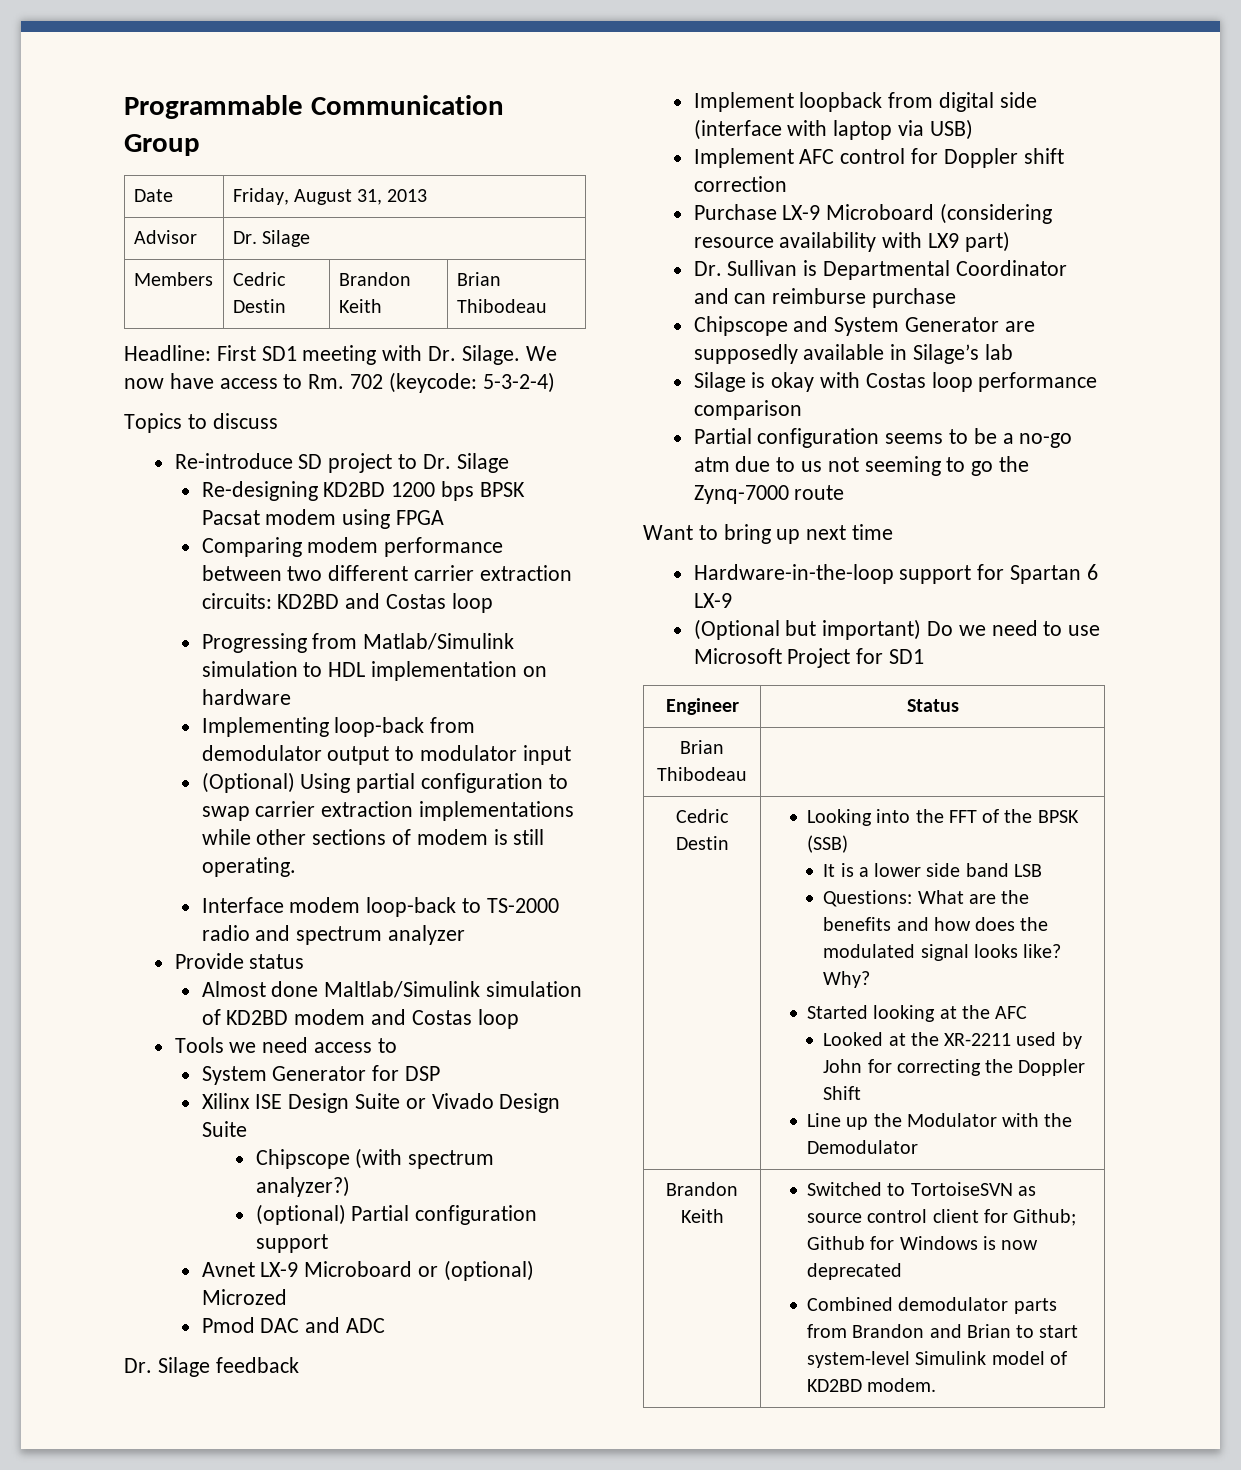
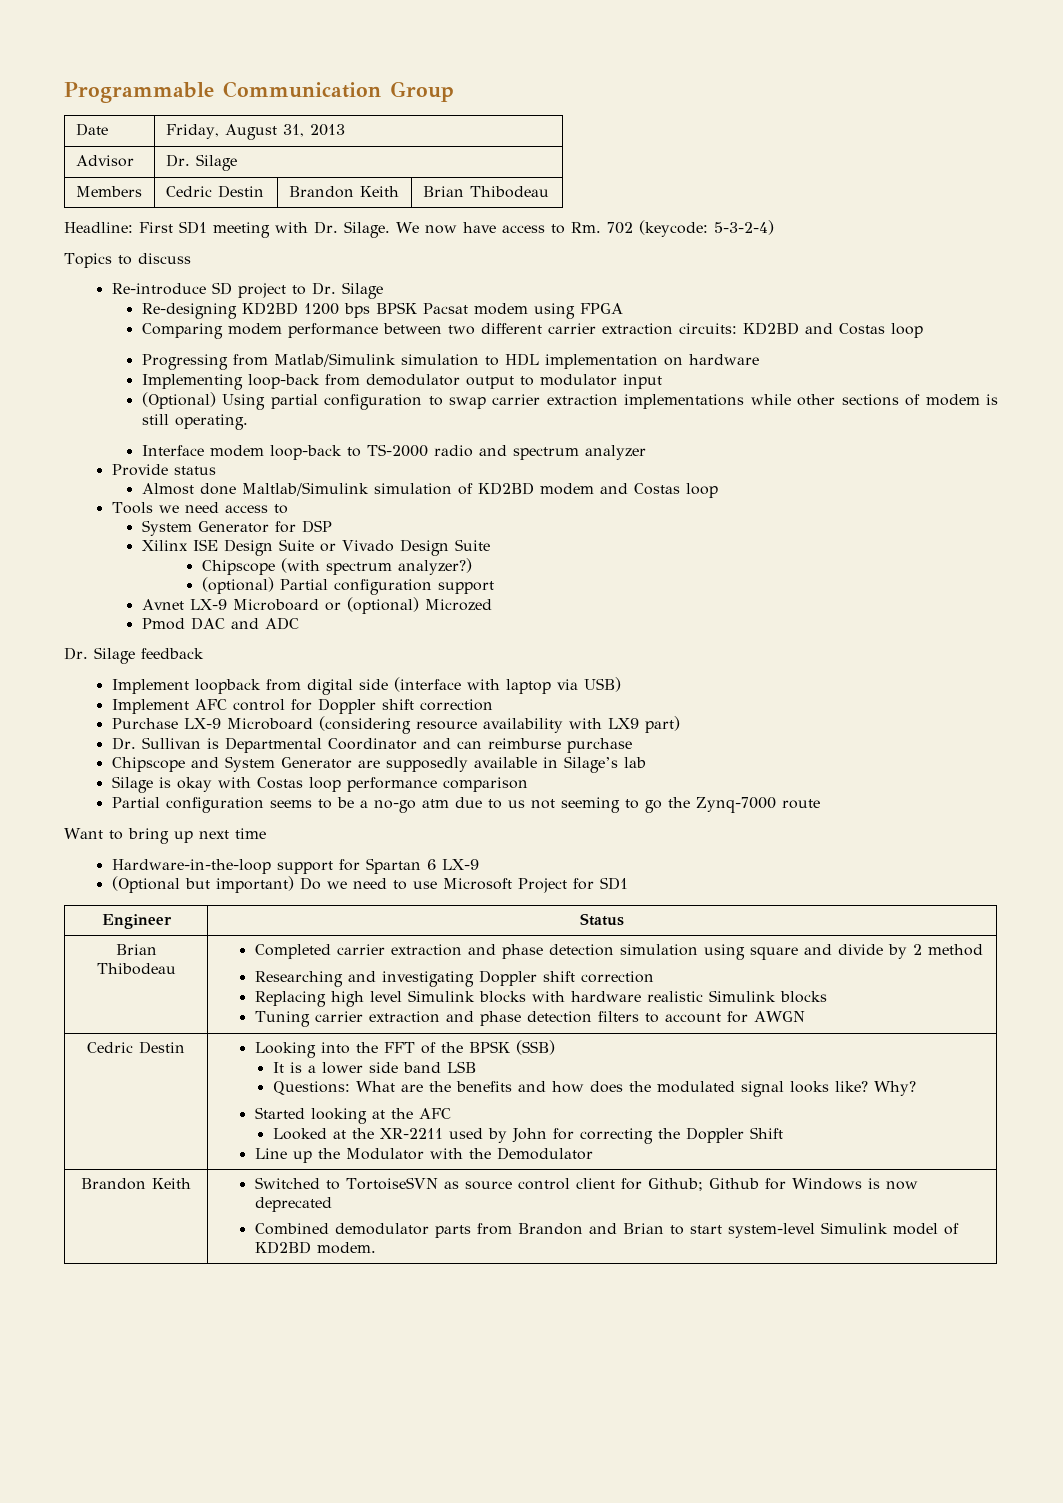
(747, 774) none -> [254,944,983,960] [254,970,654,987] [254,990,827,1007] [254,1011,805,1027] Completed carrier extraction and phase detection simulation using square and divide by 2 method // Researching and investigating Doppler shift correction // Replacing high level Simulink blocks with hardware realistic Simulink blocks // Tuning carrier extraction and phase detection filters to account for AWGN

